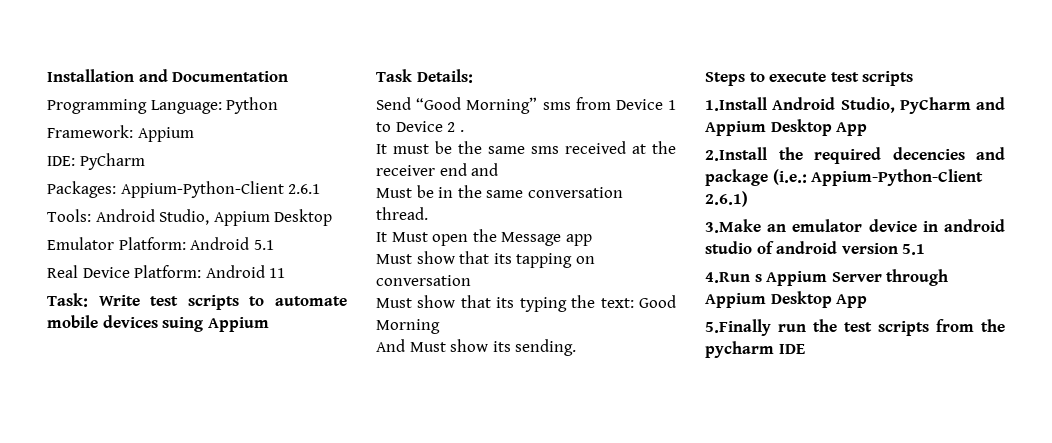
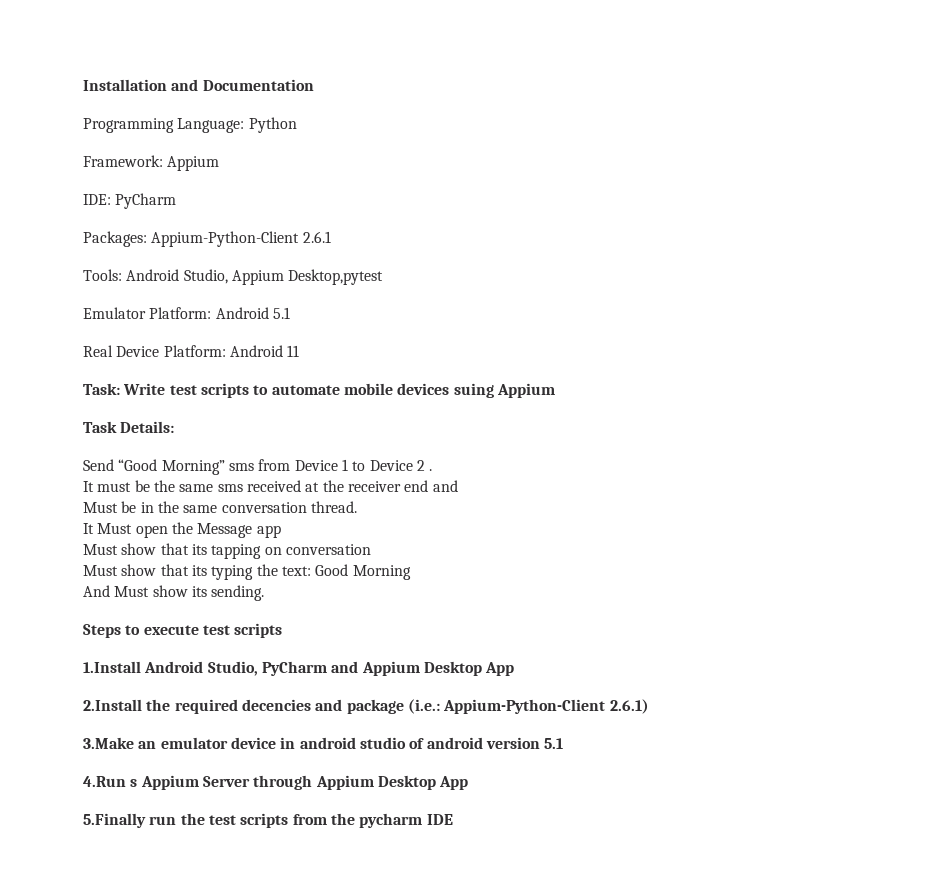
[274,209,333,226] Desktop -> [288,269,384,285] Desktop,pytest

